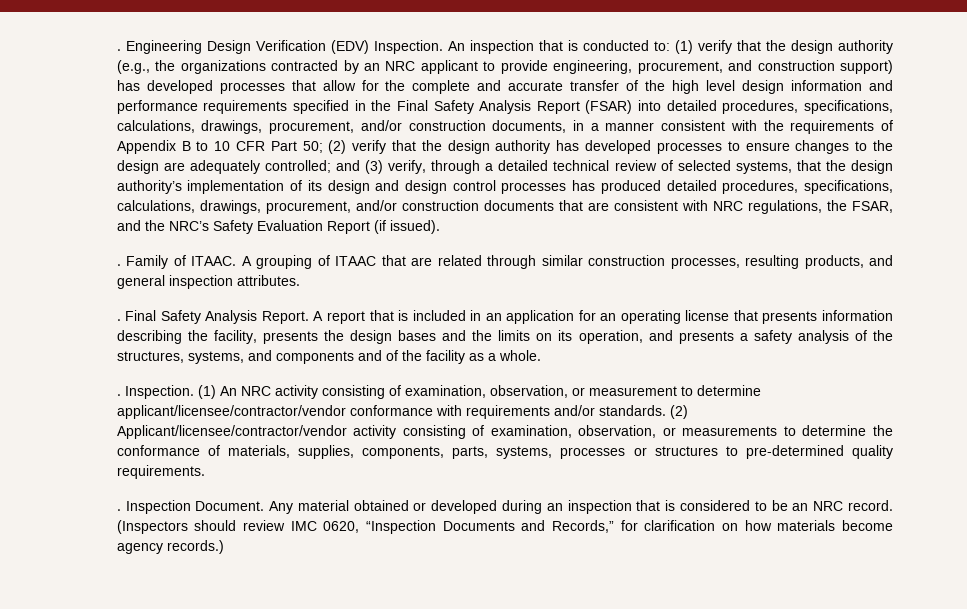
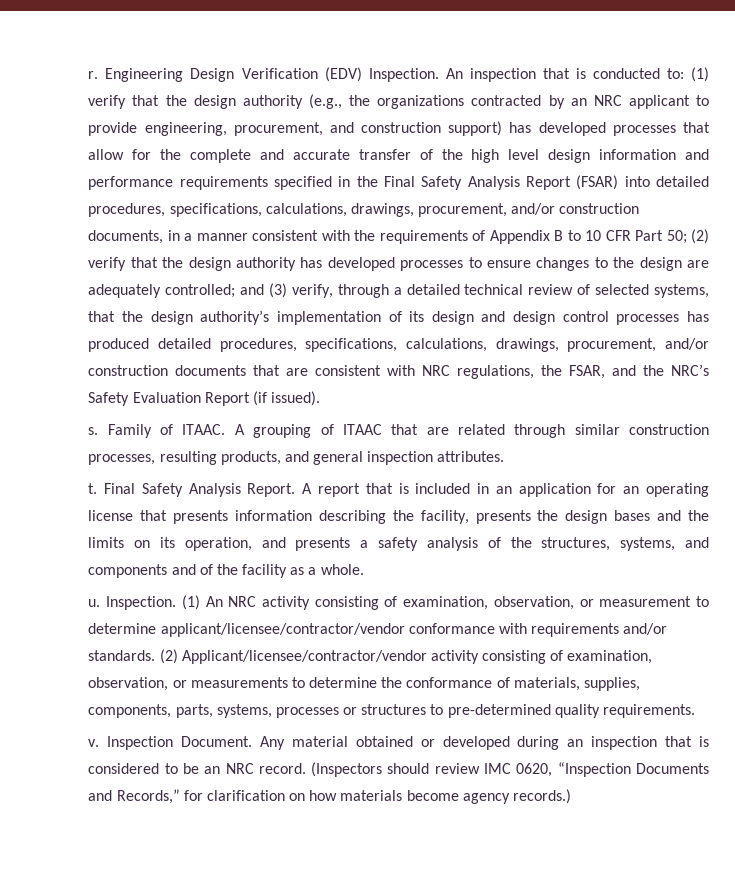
[116,49,121,51] . -> [88,71,99,79] r.
[116,264,121,266] . -> [88,427,99,435] s.
[116,319,121,321] . -> [88,483,98,494] t.
[116,394,121,396] . -> [88,599,101,607] u.
[116,509,121,511] . -> [88,739,100,747] v.

